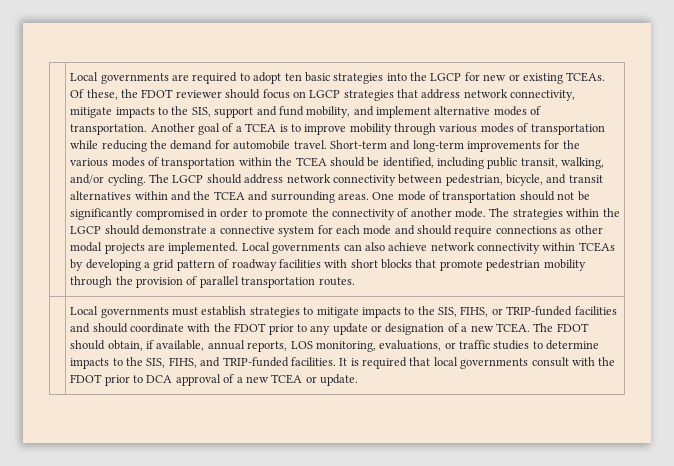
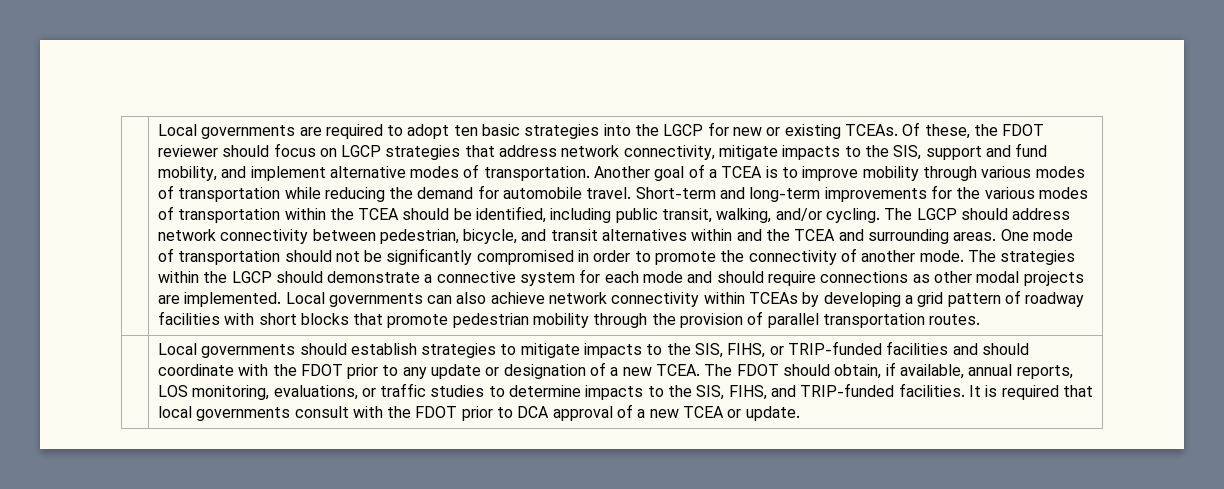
[172,307,199,316] must -> [299,343,347,355] should

